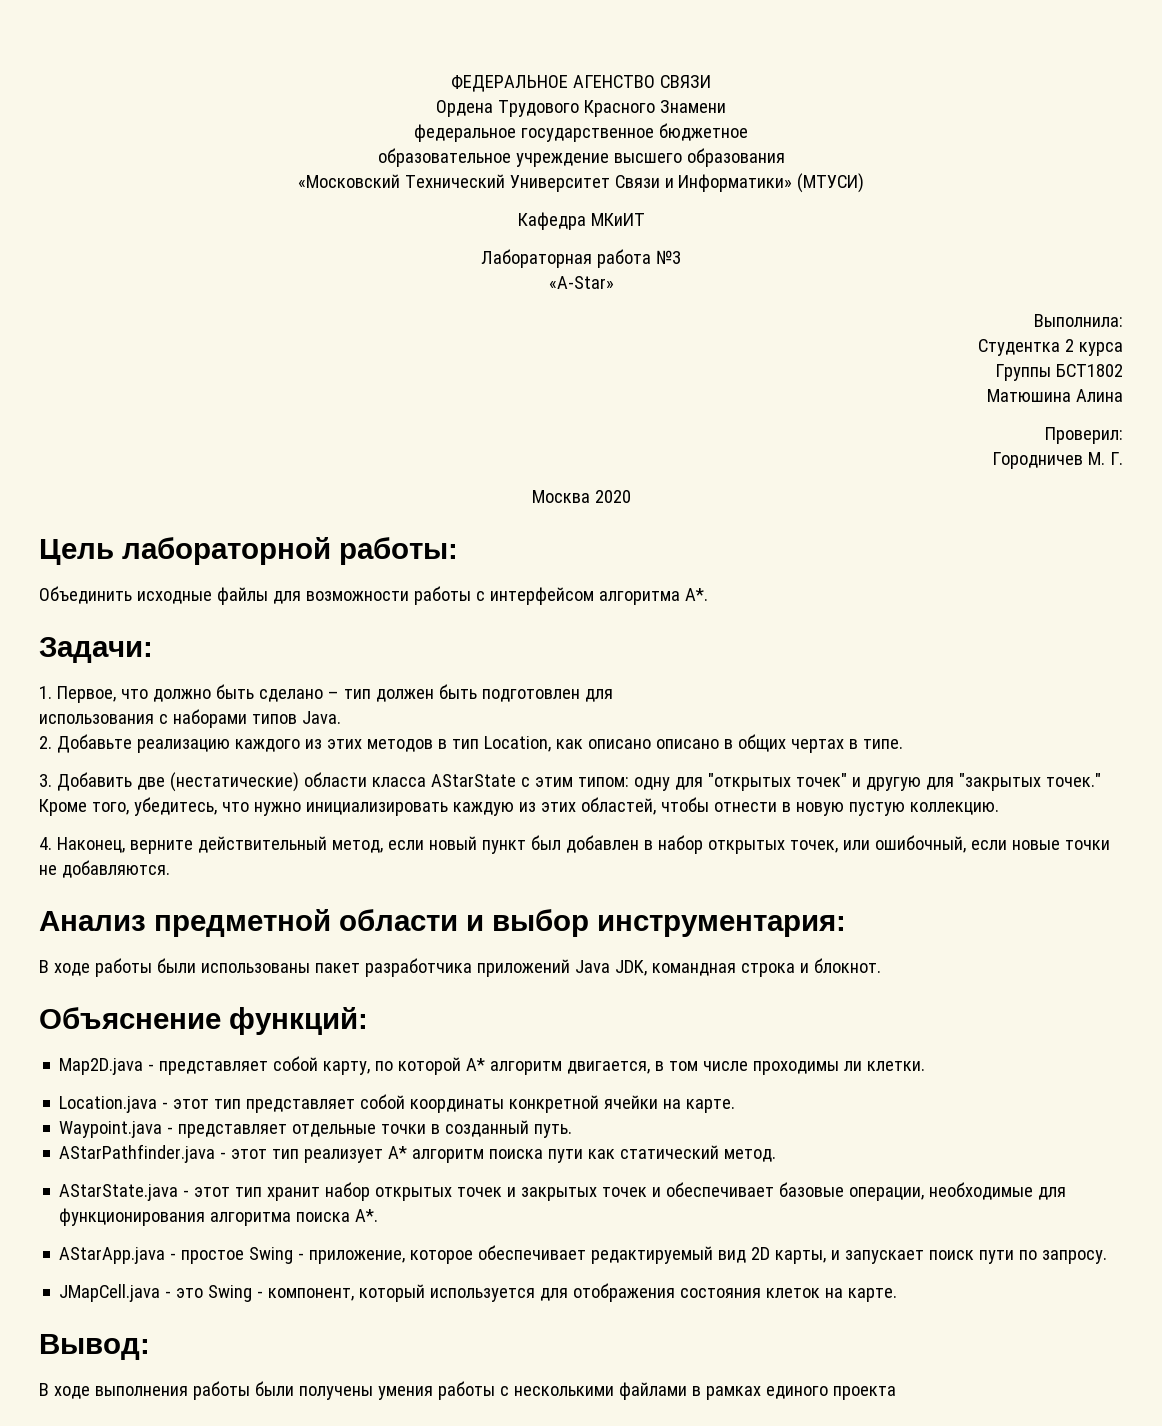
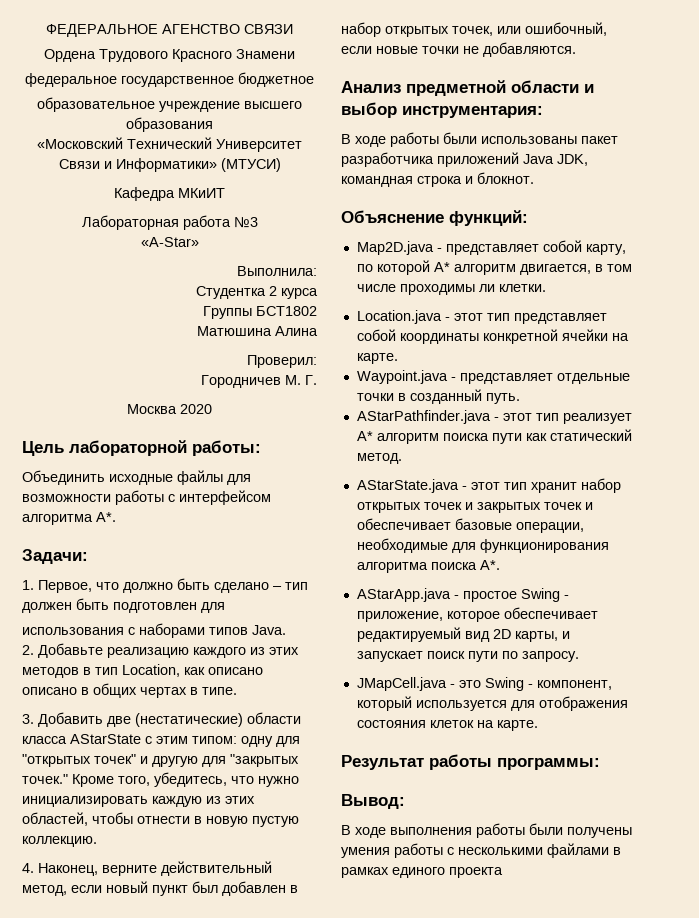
(898, 1295) none -> [341,754,600,770] // Результат работы программы:

